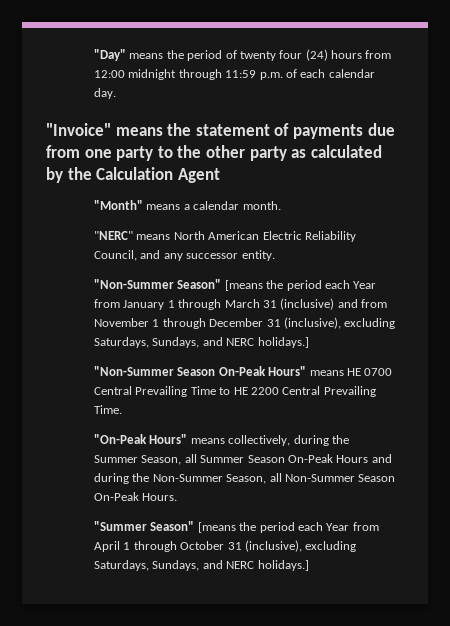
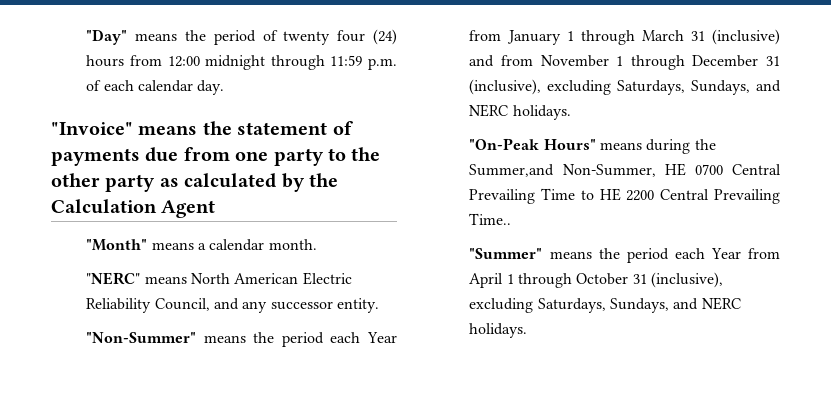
[94,279,263,291] "Non-Summer Season" [means -> [86,332,246,343] "Non-Summer" means
[257,337,309,348] [94,366,344,376] holidays.] // "Non-Summer Season On-Peak Hours" means -> [512,105,571,120] [469,138,716,154] [469,164,656,177] holidays. // "On-Peak Hours" means during the Summer,and Non-Summer,
[94,405,123,414] [94,434,349,446] [94,454,392,465] [94,473,396,484] [94,492,178,501] [94,521,236,533] Time. // "On-Peak Hours" means collectively, during the Summer Season, all Summer Season On-Peak Hours and during the Non-Summer Season, all Non-Summer Season On-Peak Hours. // "Summer Season" [means -> [469,213,512,225] [469,248,592,259] Time.. // "Summer" means
[257,560,309,571] holidays.] -> [469,323,528,338] holidays.

